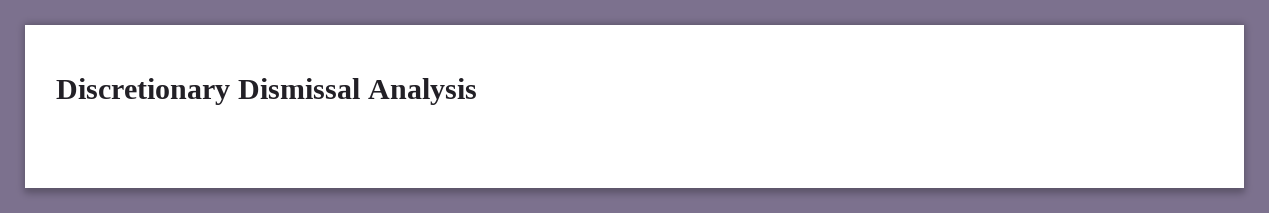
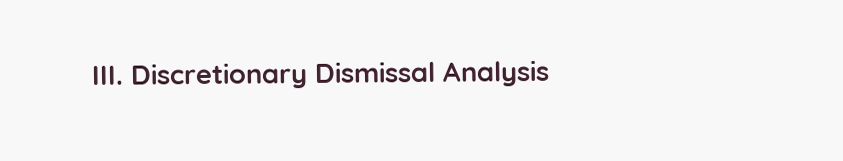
(56, 91) none -> [91,65,124,85] III.

